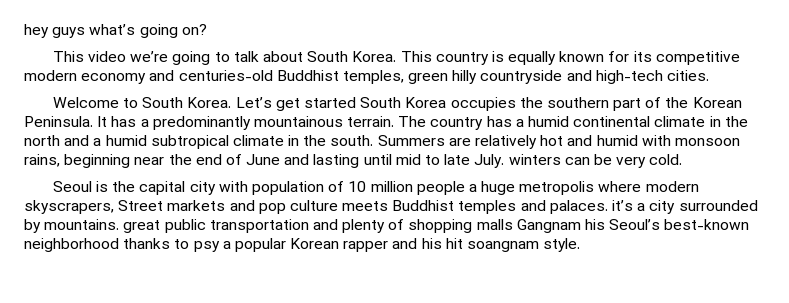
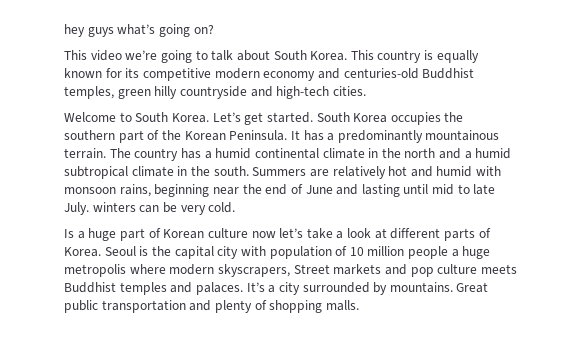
[303,97,356,108] started -> [266,112,313,123] started.
(683, 159) none -> [64,228,491,241] [64,247,101,257] Is a huge part of Korean culture now let’s take a look at different parts of Korea.
[612,200,634,211] it’s -> [246,282,265,292] It’s
[123,220,161,233] great -> [456,282,489,293] Great
[476,219,750,233] [24,238,581,252] malls Gangnam his Seoul’s best-known neighborhood thanks to psy a popular Korean rapper and his hit soangnam style. -> [325,300,359,311] malls.

